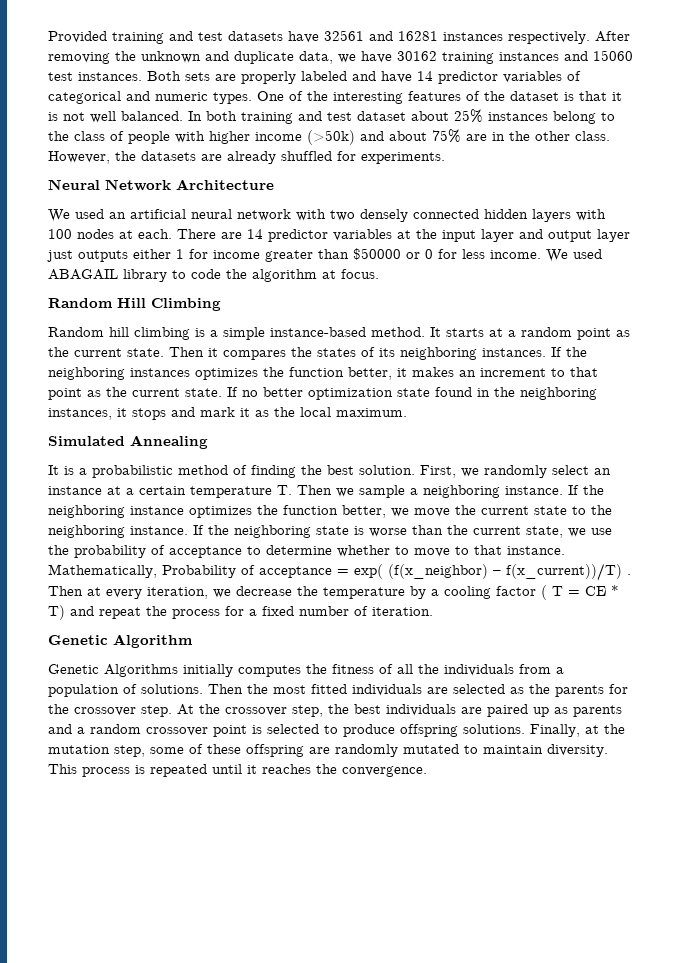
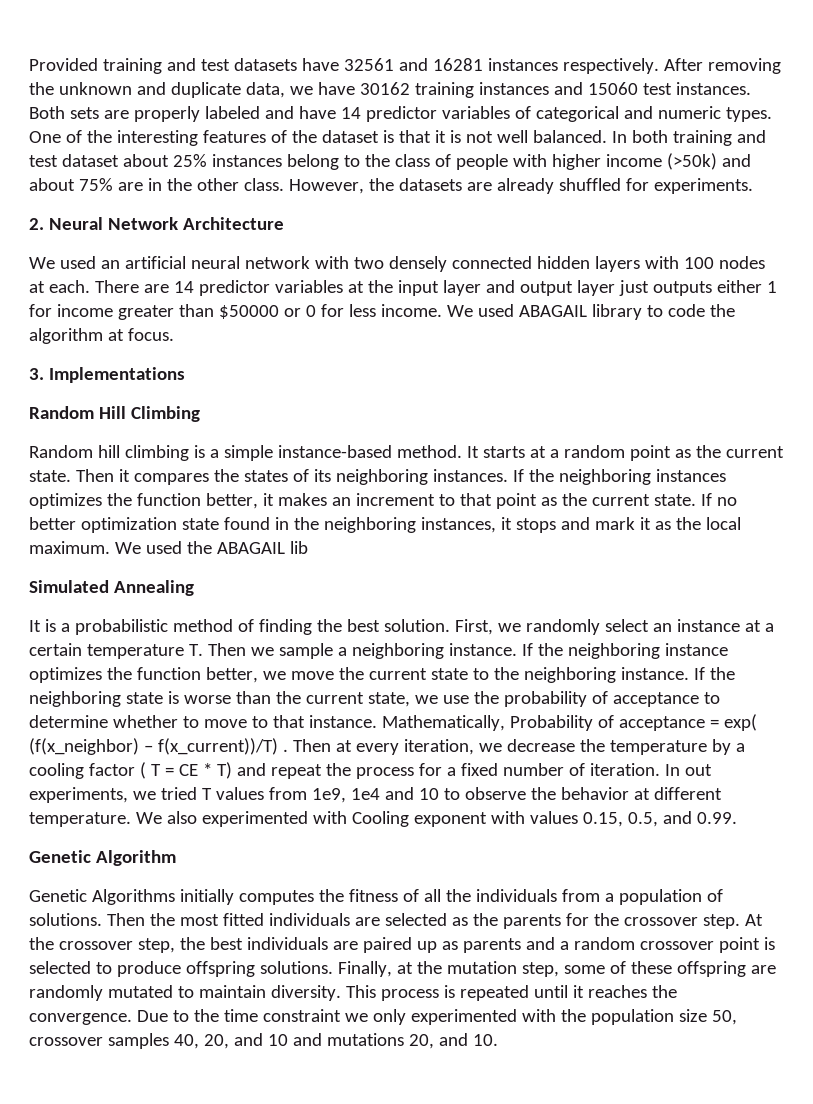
(445, 158) none -> [29,218,44,230] 2.
(379, 274) none -> [29,367,185,383] // 3. Implementations
(407, 412) none -> [114,541,308,554] We used the ABAGAIL lib
(433, 611) none -> [664,764,712,776] [29,787,722,803] [29,811,737,827] In out experiments, we tried T values from 1e9, 1e4 and 10 to observe the behavior at different temperature. We also experimented with Cooling exponent with values 0.15, 0.5, and 0.99.
(427, 771) none -> [136,1009,737,1025] [29,1033,498,1049] Due to the time constraint we only experimented with the population size 50, crossover samples 40, 20, and 10 and mutations 20, and 10.

